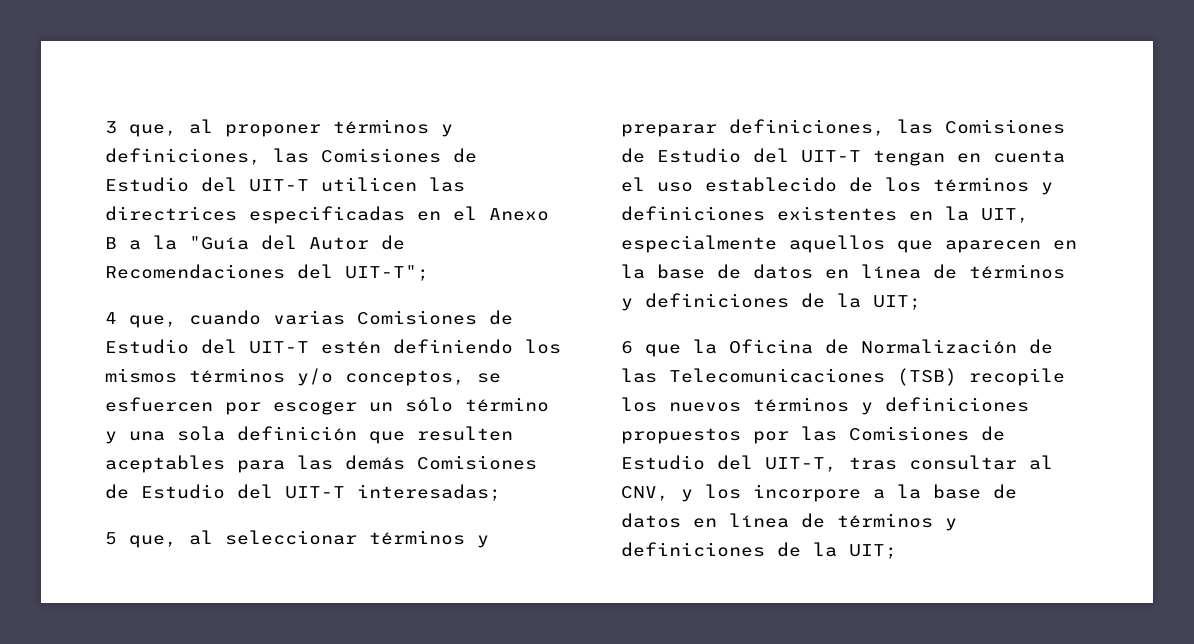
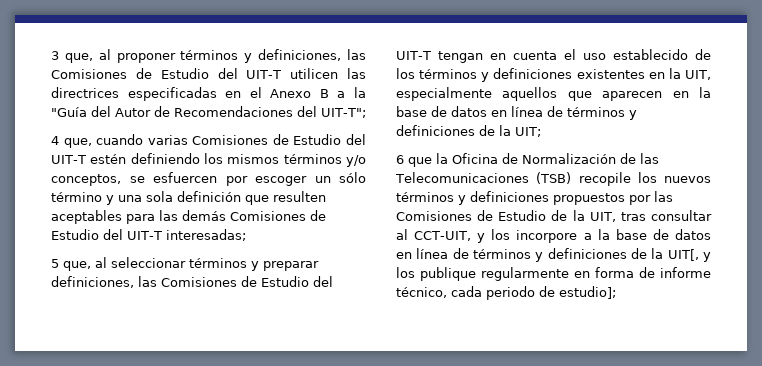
[717,455,837,472] del UIT-T, -> [551,210,616,222] de la UIT,
[621,486,669,501] CNV, -> [414,231,472,241] CCT-UIT,
[849,544,897,559] UIT; -> [667,249,711,262] [396,267,711,281] [396,286,616,300] UIT[, y los publique regularmente en forma de informe técnico, cada periodo de estudio];

